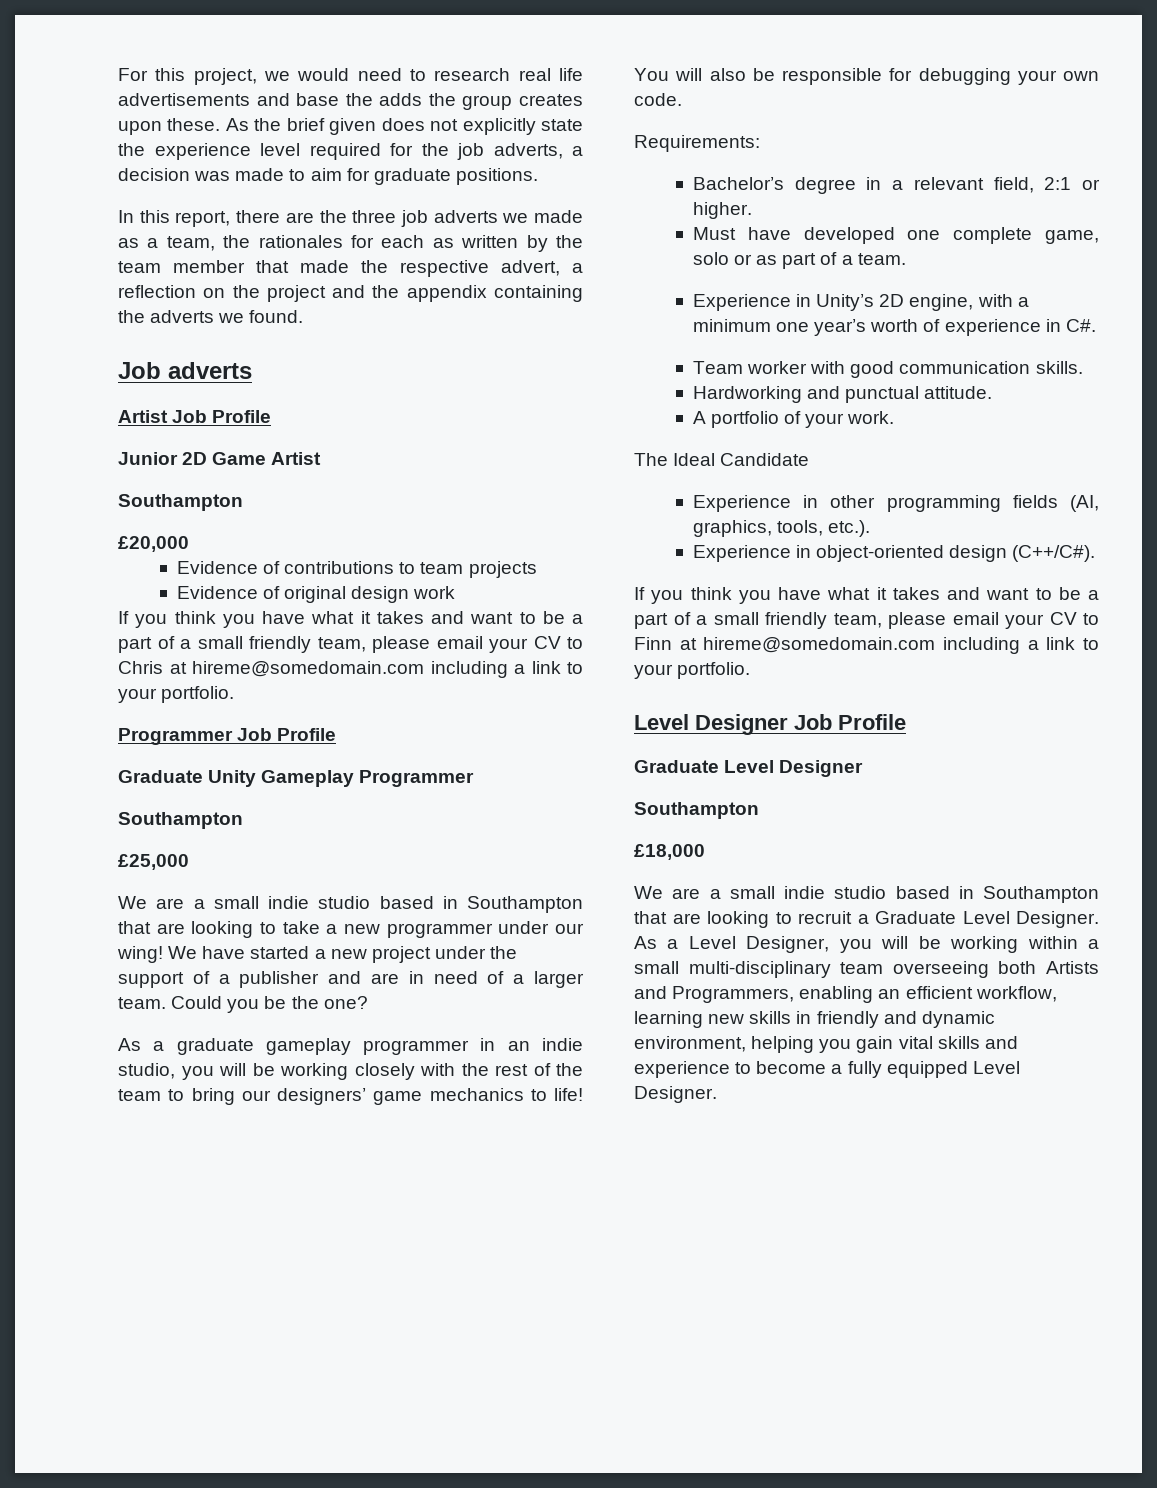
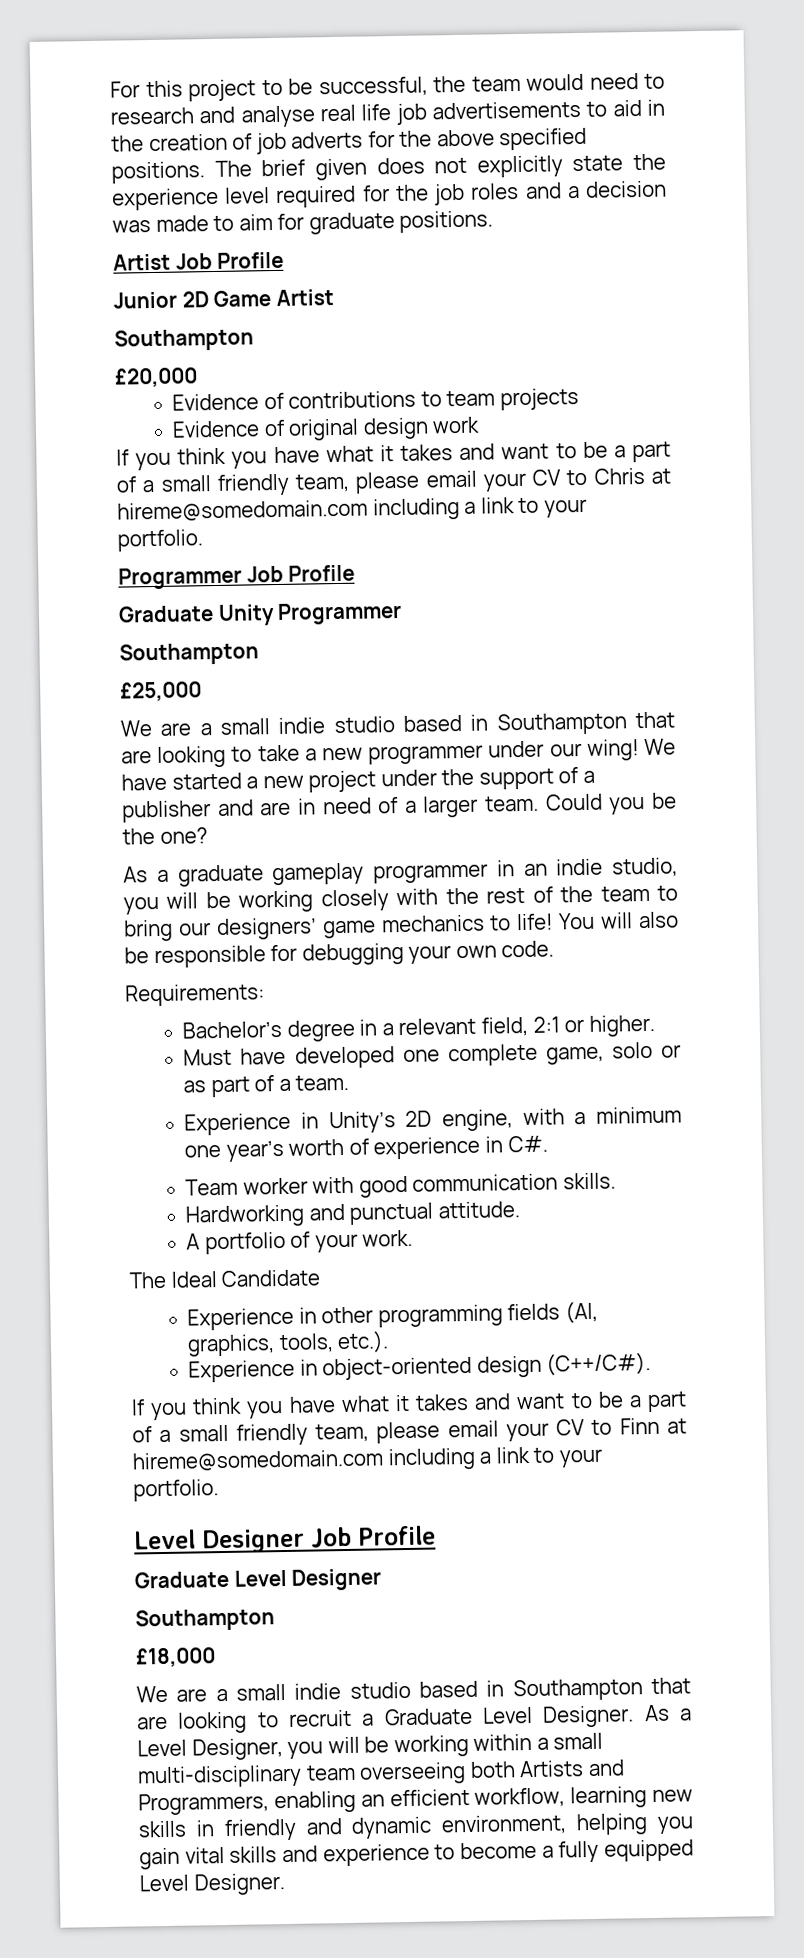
[193,68,583,85] [118,93,583,110] [118,118,282,135] project, we would need to research real life advertisements and base the adds the group creates upon these. As the -> [188,73,665,102] [110,99,665,128] [111,127,588,155] [111,160,252,184] project to be successful, the team would need to research and analyse real life job advertisements to aid in the creation of job adverts for the above specified positions. The
[493,143,563,159] adverts, -> [470,182,562,200] roles and
[118,210,583,227] [118,235,583,252] [118,260,583,277] [118,285,583,302] [118,310,304,323] [118,362,252,379] // In this report, there are the three job adverts we made as a team, the rationales for each as written by the team member that made the respective advert, a reflection on the project and the appendix containing the adverts we found. // Job adverts -> (494, 221) none
[261,770,355,787] Gameplay -> (275, 615) none

